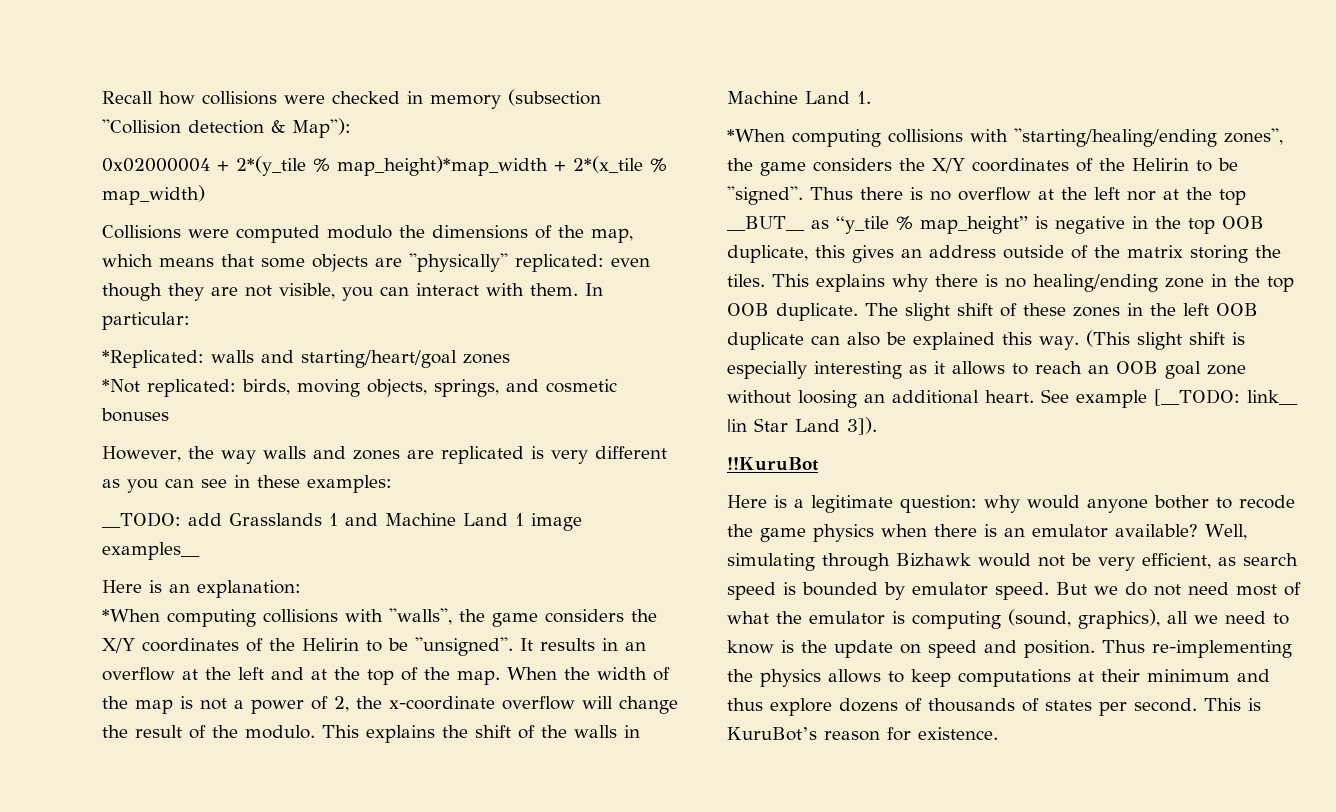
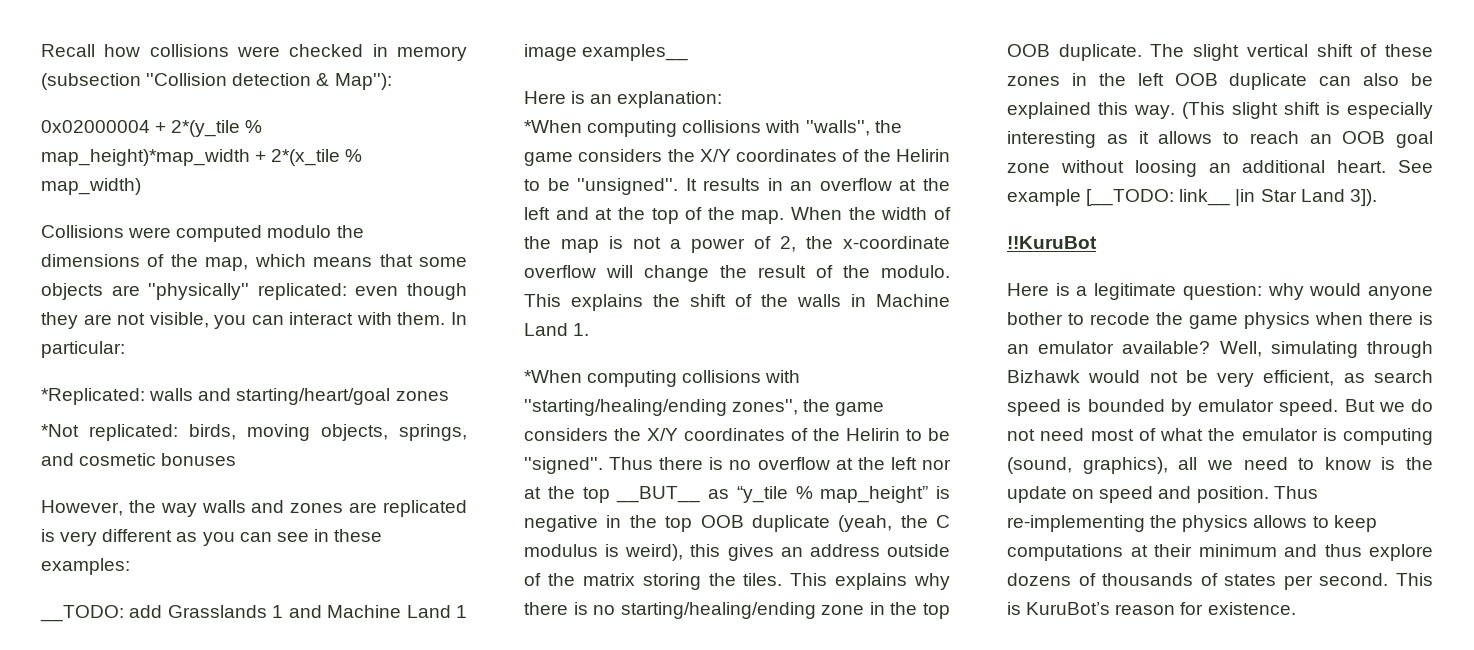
[727,245,808,263] duplicate, -> [751,515,950,532] [524,544,684,561] duplicate (yeah, the C modulus is weird),
[1033,274,1158,292] healing/ending -> [620,602,816,619] starting/healing/ending
(950, 312) none -> [1246,44,1308,57] vertical

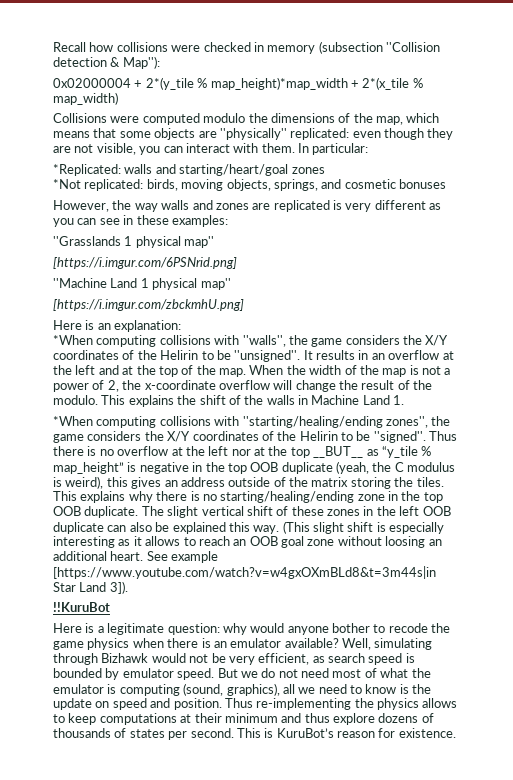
[40,605,467,622] [524,44,689,61] __TODO: add Grasslands 1 and Machine Land 1 image examples__ -> [53,236,215,248] [53,257,237,269] [53,278,231,290] [53,299,244,311] ''Grasslands 1 physical map'' // [https://i.imgur.com/6PSNrid.png] // ''Machine Land 1 physical map'' // [https://i.imgur.com/zbckmhU.png]
[1086,189,1256,206] [__TODO: link__ |in -> [53,566,436,579] [https://www.youtube.com/watch?v=w4gxOXmBLd8&t=3m44s|in

